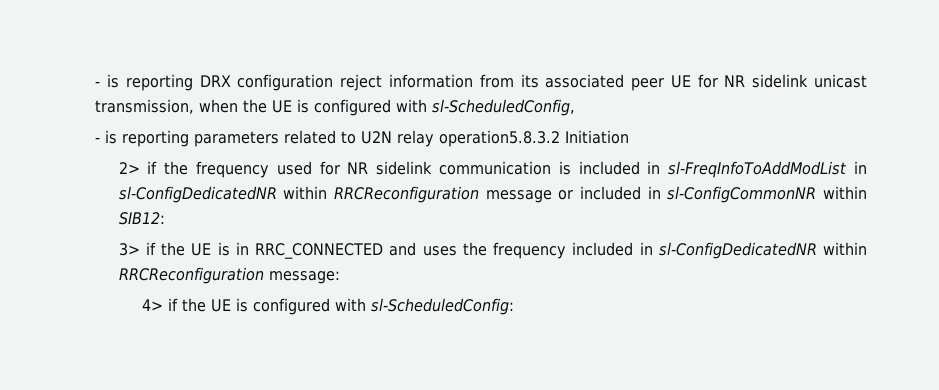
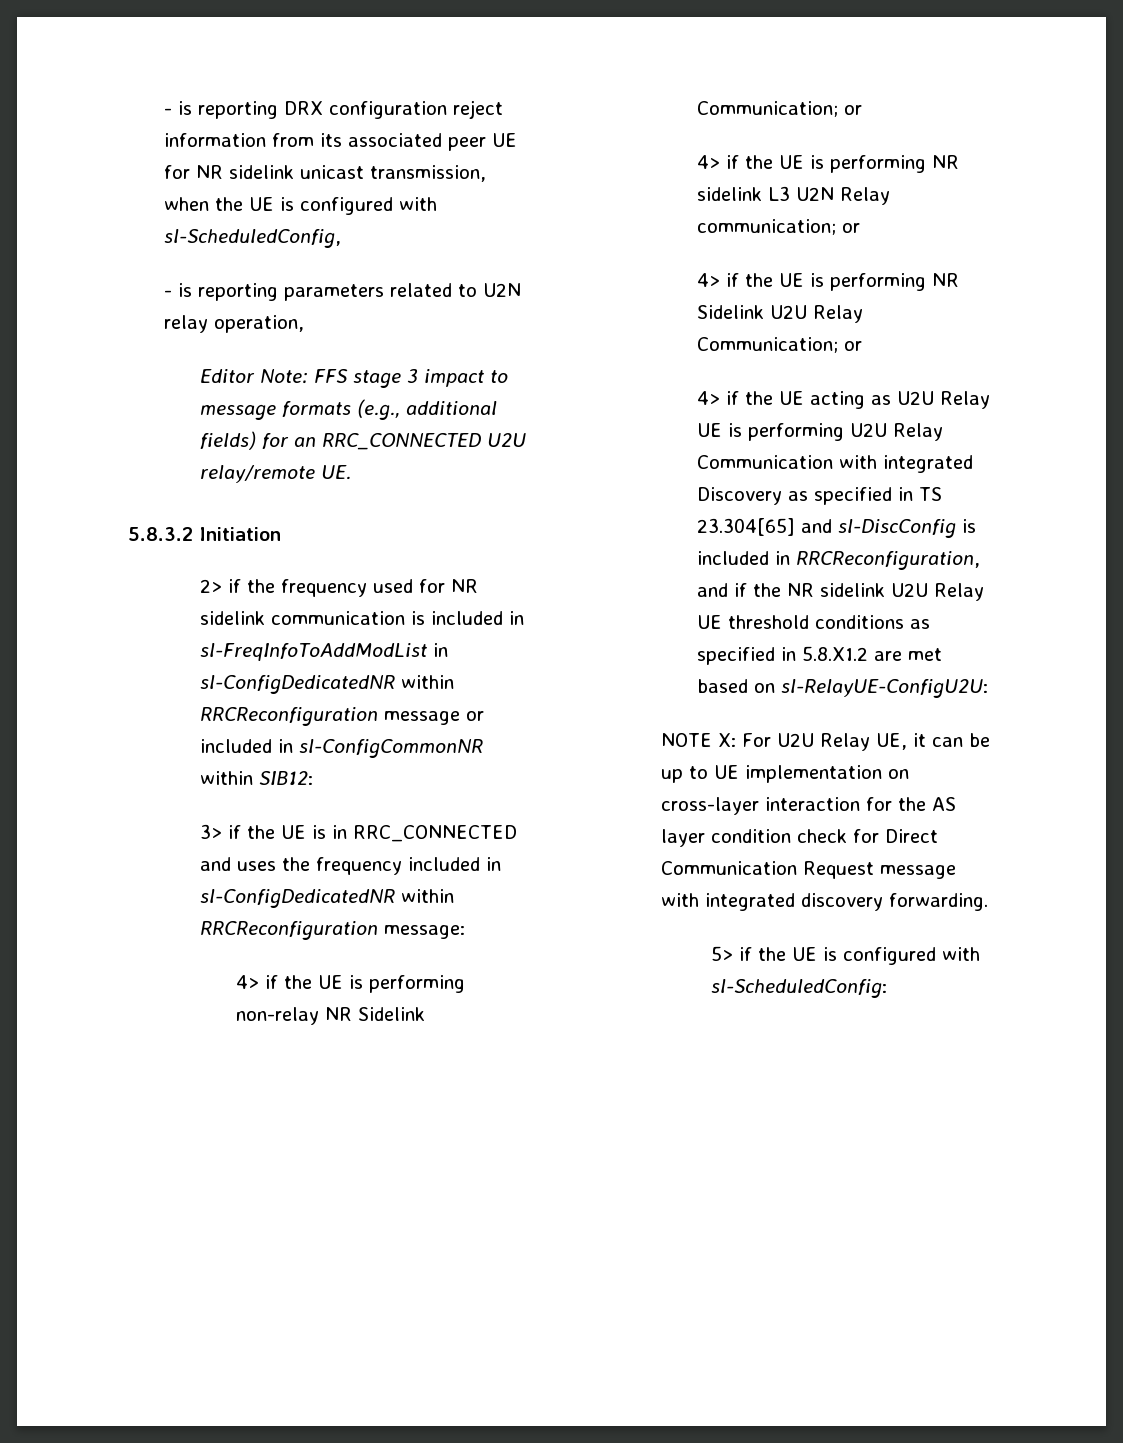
[439,130,561,147] operation5.8.3.2 -> [213,315,304,333] [199,369,508,388] [199,399,497,420] [199,431,526,450] [199,465,351,483] [128,527,193,541] operation, // Editor Note: FFS stage 3 impact to message formats (e.g., additional fields) for an RRC_CONNECTED U2U relay/remote UE. // 5.8.3.2
(248, 305) none -> [368,975,465,993] [235,1007,425,1025] [696,101,862,117] [696,155,959,173] [696,186,890,205] [696,219,860,235] [696,273,959,291] [696,305,863,323] [696,337,862,353] [696,391,990,409] [696,423,943,441] [696,455,973,473] [696,487,942,505] [696,518,976,538] [696,551,980,570] [696,583,984,601] [696,615,930,629] [696,646,942,665] [696,679,988,698] [660,733,990,751] [660,765,909,783] [660,797,956,815] [660,829,938,847] [660,861,956,879] [660,893,988,911] [710,946,837,961] performing non-relay NR Sidelink Communication; or // 4> if the UE is performing NR sidelink L3 U2N Relay communication; or // 4> if the UE is performing NR Sidelink U2U Relay Communication; or // 4> if the UE acting as U2U Relay UE is performing U2U Relay Communication with integrated Discovery as specified in TS 23.304[65] and sl-DiscConfig is included in RRCReconfiguration, and if the NR sidelink U2U Relay UE threshold conditions as specified in 5.8.X1.2 are met based on sl-RelayUE-ConfigU2U: // NOTE X: For U2U Relay UE, it can be up to UE implementation on cross-layer interaction for the AS layer condition check for Direct Communication Request message with integrated discovery forwarding. // 5> if the UE is

